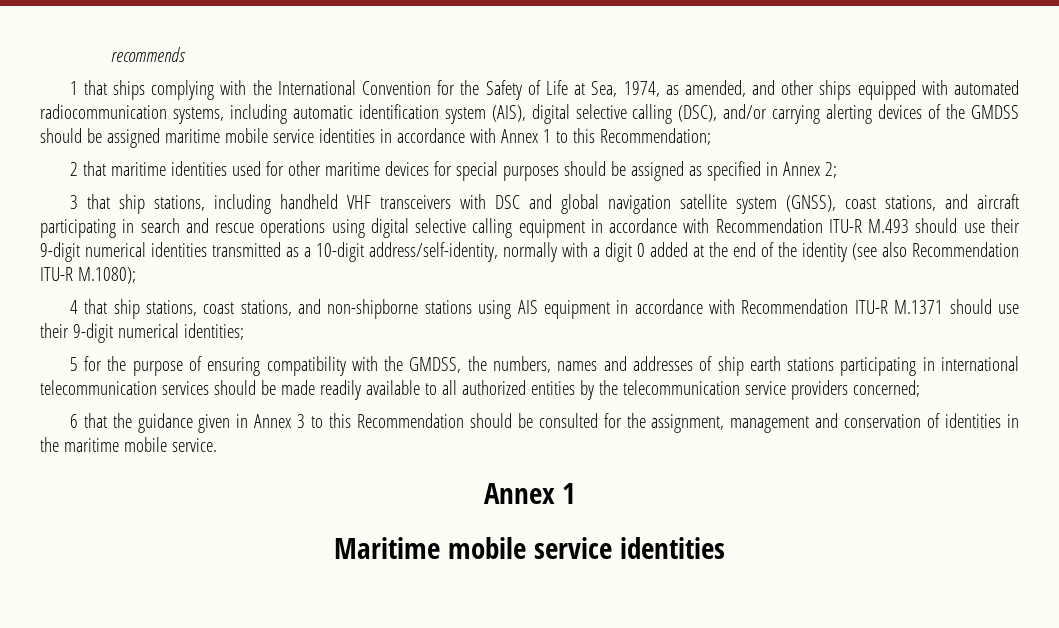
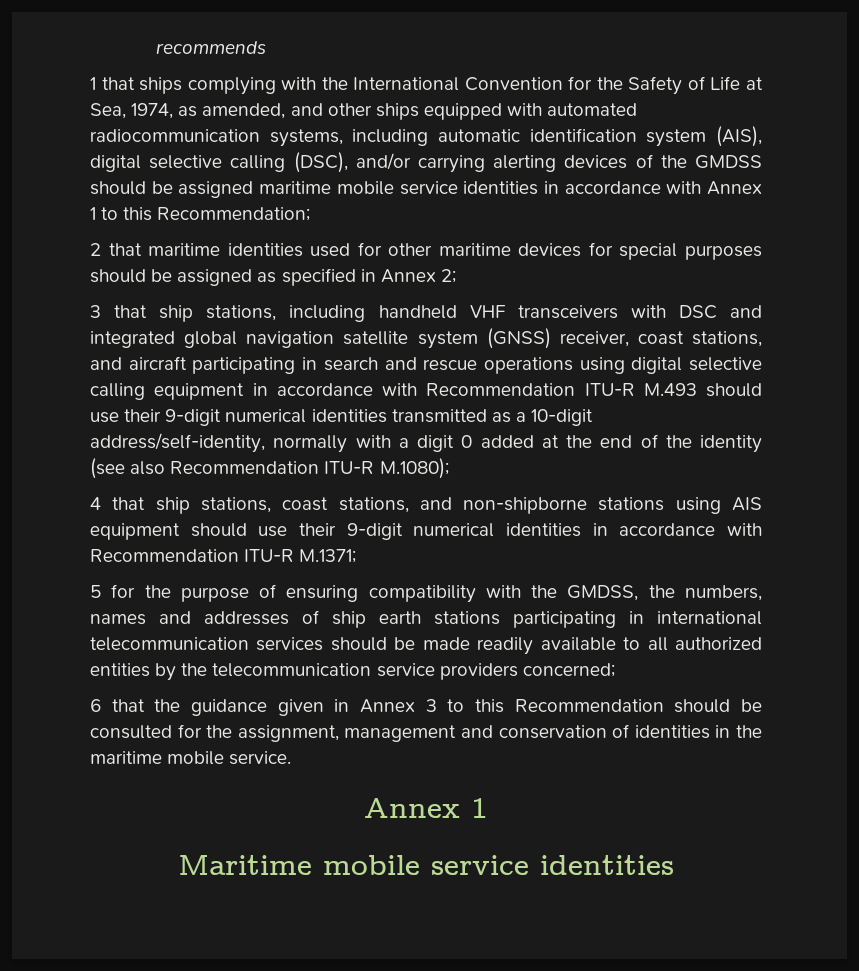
(552, 201) none -> [90,331,175,348] integrated
[785,195,836,212] (GNSS), -> [486,328,629,349] (GNSS) receiver,
[616,299,1019,314] [40,323,244,343] in accordance with Recommendation ITU-R M.1371 should use their 9-digit numerical identities; -> [190,523,762,540] [90,549,357,563] should use their 9-digit numerical identities in accordance with Recommendation ITU-R M.1371;

